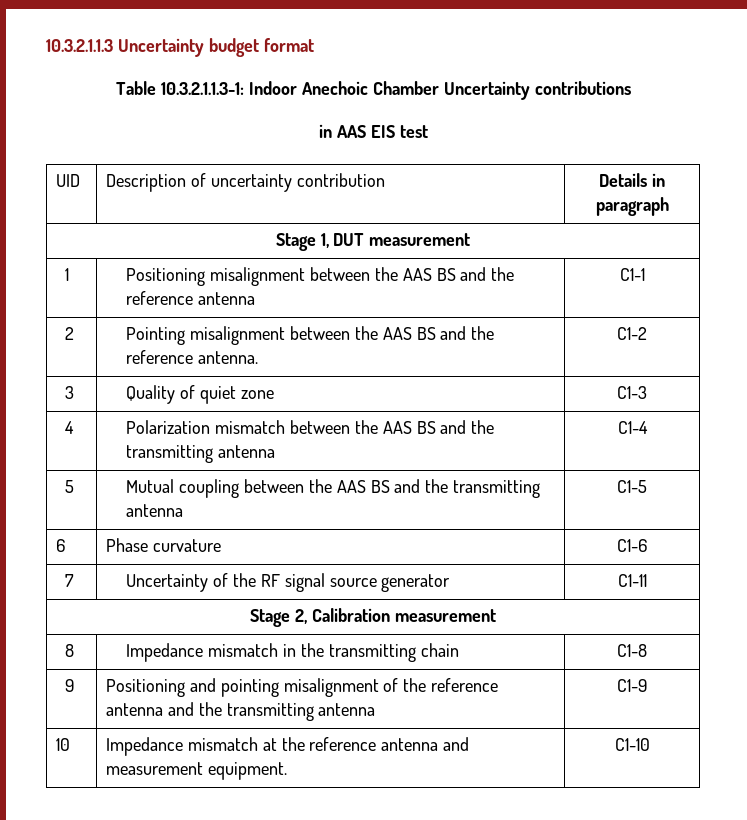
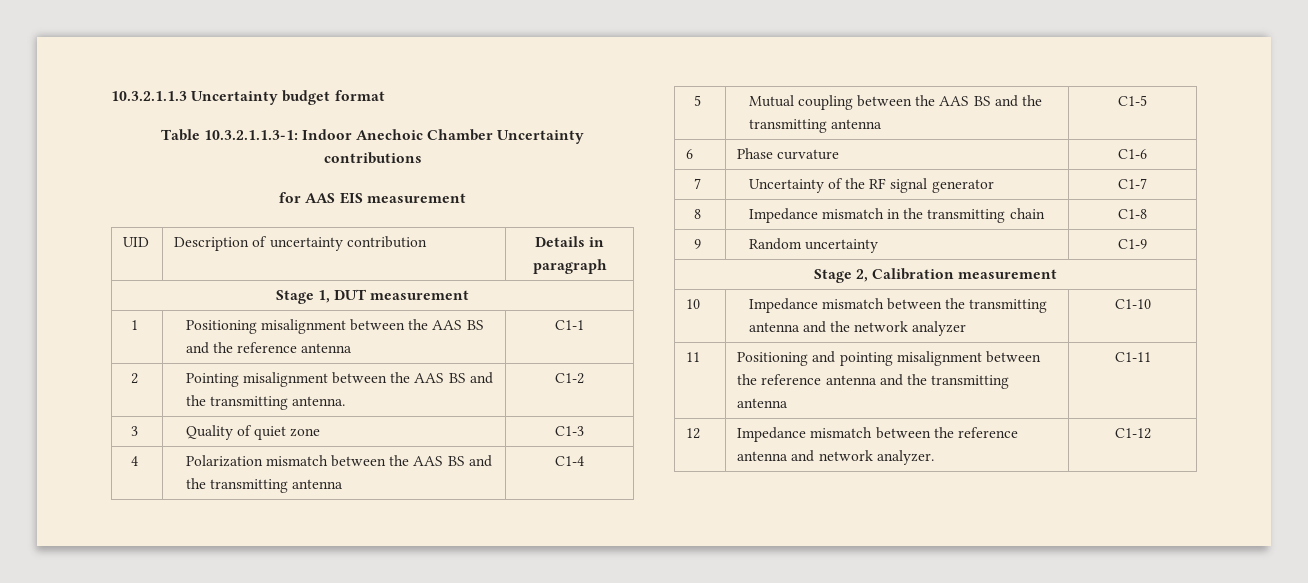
[319,124,333,138] in -> [279,192,302,203] for
[399,125,428,138] test -> [366,193,466,203] measurement
[126,350,194,364] reference -> [209,396,288,410] transmitting
[329,578,377,587] source -> (928, 185) none
[617,574,647,587] [250,608,496,627] C1-11 // Stage 2, Calibration measurement -> [1118,178,1147,189] C1-7
(75, 685) none -> [748,238,878,253] [1118,239,1147,249] [813,268,1058,283] [686,299,701,309] [748,298,1048,313] [748,321,967,336] [1114,299,1151,309] [686,352,701,362] | Random uncertainty | C1-9 // Stage 2, Calibration measurement // 10 | Impedance mismatch between the transmitting antenna and the network analyzer | C1-10 // 11
[383,678,399,692] of -> [985,351,1041,363] between
[617,679,647,692] [56,738,71,751] [106,737,470,756] [106,762,287,780] [614,738,650,751] C1-9 // 10 | Impedance mismatch at the reference antenna and measurement equipment. | C1-10 -> [1114,352,1151,362] [686,428,701,439] [737,427,1018,442] [737,450,934,465] [1114,428,1151,439] C1-11 // 12 | Impedance mismatch between the reference antenna and network analyzer. | C1-12

